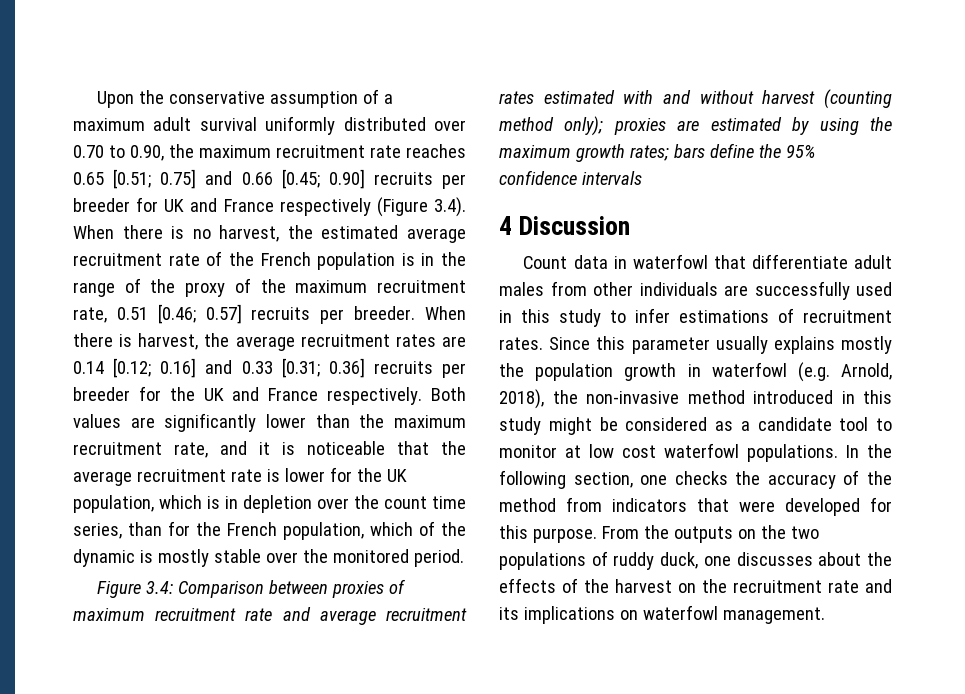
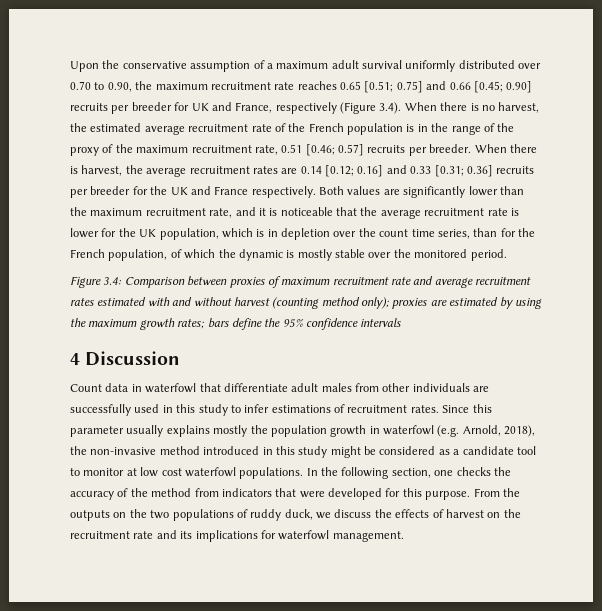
[223,199,274,212] France -> [235,102,273,113] France,
[370,521,435,536] which of -> [170,249,216,259] of which
[703,552,862,566] one discusses about -> [316,509,372,519] we discuss
[584,579,609,593] the -> (444, 513) none
[619,610,638,620] on -> [260,530,276,539] for

